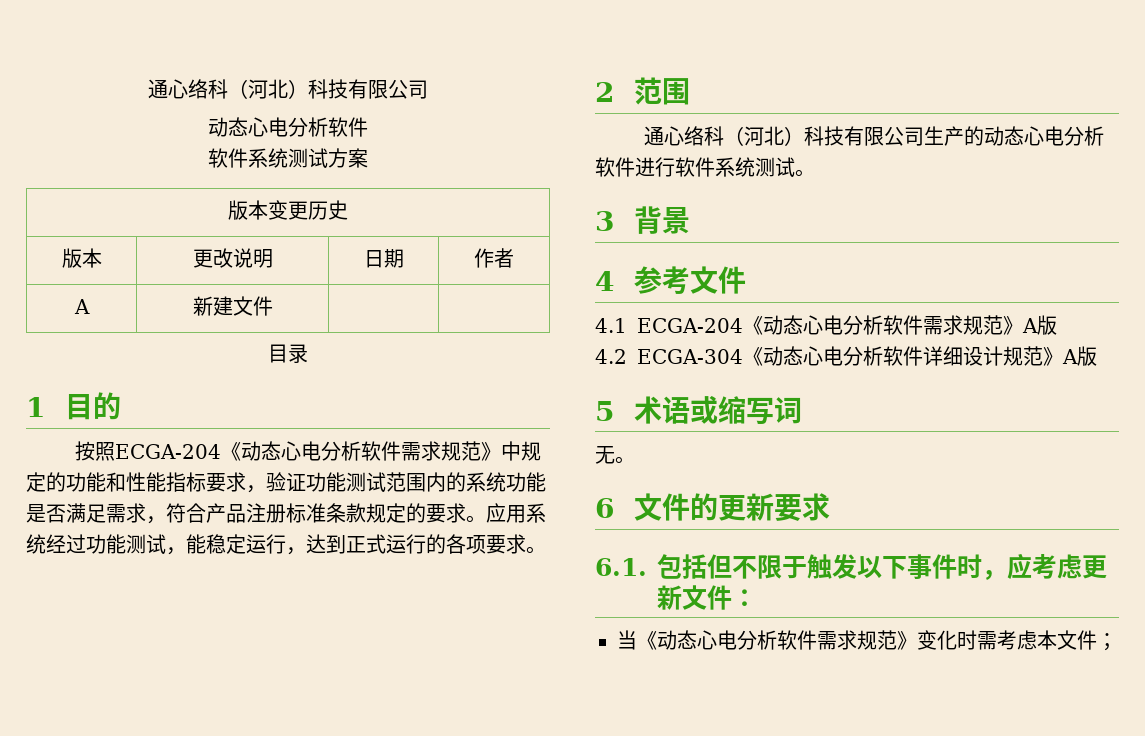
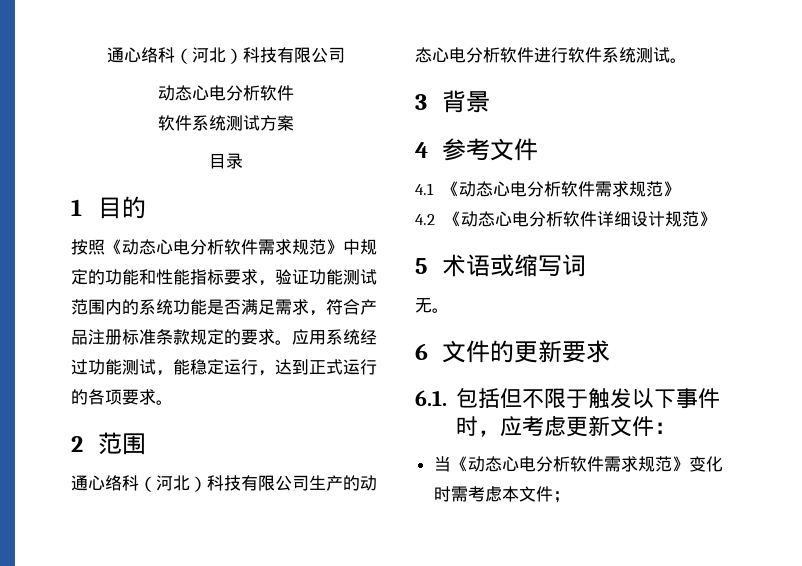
[228,200,348,220] [61,248,102,268] [192,248,273,268] [363,249,404,268] [474,248,514,268] [73,299,90,314] [192,296,273,316] // 版本变更历史 // 版本 | 更改说明 | 日期 | 作者 // A | 新建文件 | | -> (294, 123) none
[115,444,222,459] ECGA-204 -> (105, 247) none
[637,315,1057,335] ECGA-204《动态心电分析软件需求规范》A版 -> [442,181,681,197] 《动态心电分析软件需求规范》
[637,349,743,364] ECGA-304 -> (435, 219) none
[1062,346,1097,366] A版 -> (716, 219) none

